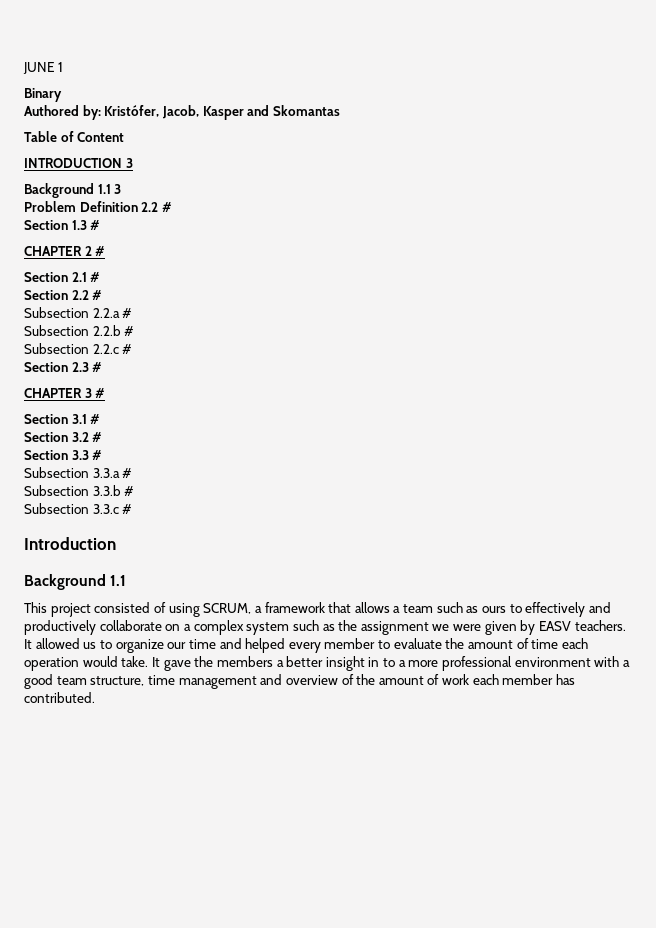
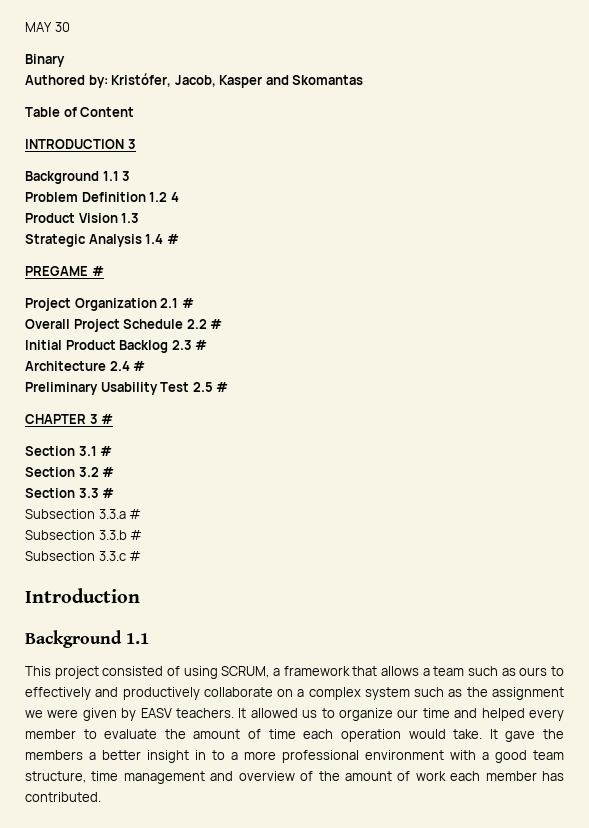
[23,62,63,74] JUNE 1 -> [25,22,70,32] MAY 30
[141,202,172,212] [24,220,101,230] [24,246,106,256] [24,272,101,282] [24,290,103,300] [24,307,133,318] [24,325,135,336] [24,343,133,354] [24,362,89,372] 2.2 # // Section 1.3 # // CHAPTER 2 # // Section 2.1 # // Section 2.2 # // Subsection 2.2.a # // Subsection 2.2.b # // Subsection 2.2.c # // Section 2.3 -> [149,192,179,202] [25,213,140,223] [25,234,179,247] [25,266,104,276] [25,298,194,311] [25,319,223,332] [25,340,208,353] [25,361,146,371] [25,382,213,395] 1.2 4 // Product Vision 1.3 // Strategic Analysis 1.4 # // PREGAME # // Project Organization 2.1 # // Overall Project Schedule 2.2 # // Initial Product Backlog 2.3 # // Architecture 2.4 # // Preliminary Usability Test 2.5

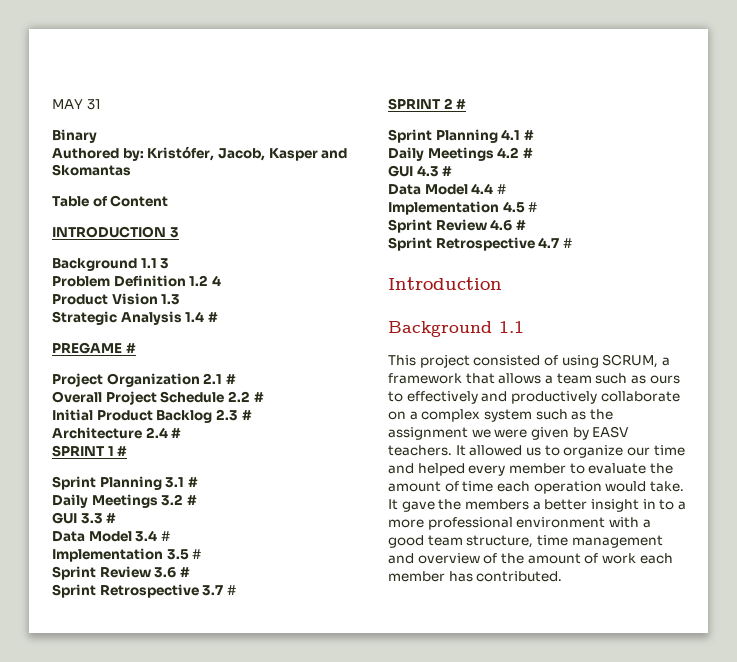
[54,22,70,32] 30 -> [86,99,101,110] 31
[25,382,229,395] [25,414,114,424] [25,446,75,456] Preliminary Usability Test 2.5 # // CHAPTER 3 # // Section -> [52,445,128,457] [52,476,162,490] SPRINT 1 # // Sprint Planning
[25,467,75,477] Section -> [52,494,158,508] Daily Meetings
[25,488,75,498] Section -> [52,512,77,524] GUI
[25,509,142,519] [25,530,143,540] [25,551,126,561] Subsection 3.3.a # // Subsection 3.3.b # // Subsection 3.3.c -> [52,530,170,542] [52,548,202,562] [52,566,190,580] [52,584,236,598] [388,98,467,110] [388,129,534,143] [388,147,533,161] [388,165,453,177] [388,183,506,195] [388,201,538,215] [388,219,526,233] [388,237,560,251] Data Model 3.4 # // Implementation 3.5 # // Sprint Review 3.6 # // Sprint Retrospective 3.7 # // SPRINT 2 # // Sprint Planning 4.1 # // Daily Meetings 4.2 # // GUI 4.3 # // Data Model 4.4 # // Implementation 4.5 # // Sprint Review 4.6 # // Sprint Retrospective 4.7

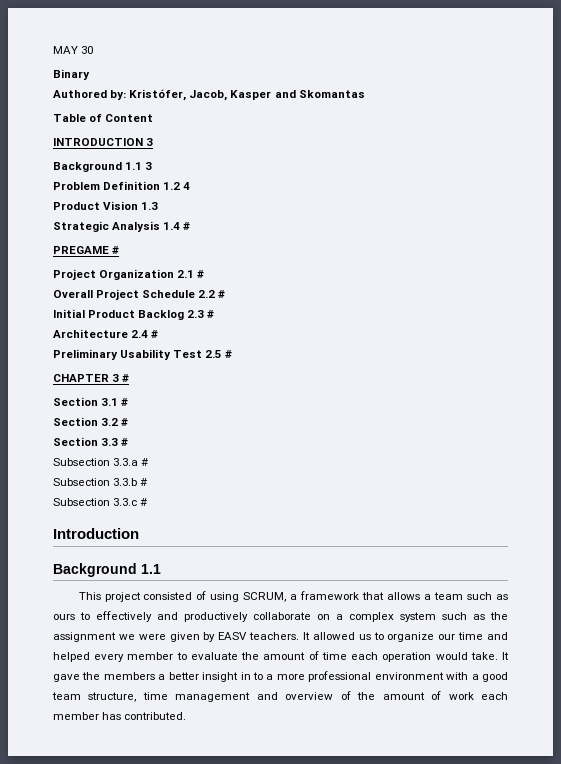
[86,99,101,110] 31 -> [81,46,94,54] 30
[52,445,128,457] [52,476,162,490] SPRINT 1 # // Sprint Planning -> [53,349,233,360] [53,374,130,382] [53,397,98,406] Preliminary Usability Test 2.5 # // CHAPTER 3 # // Section
[52,494,158,508] Daily Meetings -> [53,417,98,426] Section
[52,512,77,524] GUI -> [53,437,98,446] Section
[52,530,170,542] [52,548,202,562] [52,566,190,580] [52,584,236,598] [388,98,467,110] [388,129,534,143] [388,147,533,161] [388,165,453,177] [388,183,506,195] [388,201,538,215] [388,219,526,233] [388,237,560,251] Data Model 3.4 # // Implementation 3.5 # // Sprint Review 3.6 # // Sprint Retrospective 3.7 # // SPRINT 2 # // Sprint Planning 4.1 # // Daily Meetings 4.2 # // GUI 4.3 # // Data Model 4.4 # // Implementation 4.5 # // Sprint Review 4.6 # // Sprint Retrospective 4.7 -> [53,458,149,466] [53,478,148,486] [53,498,138,506] Subsection 3.3.a # // Subsection 3.3.b # // Subsection 3.3.c

